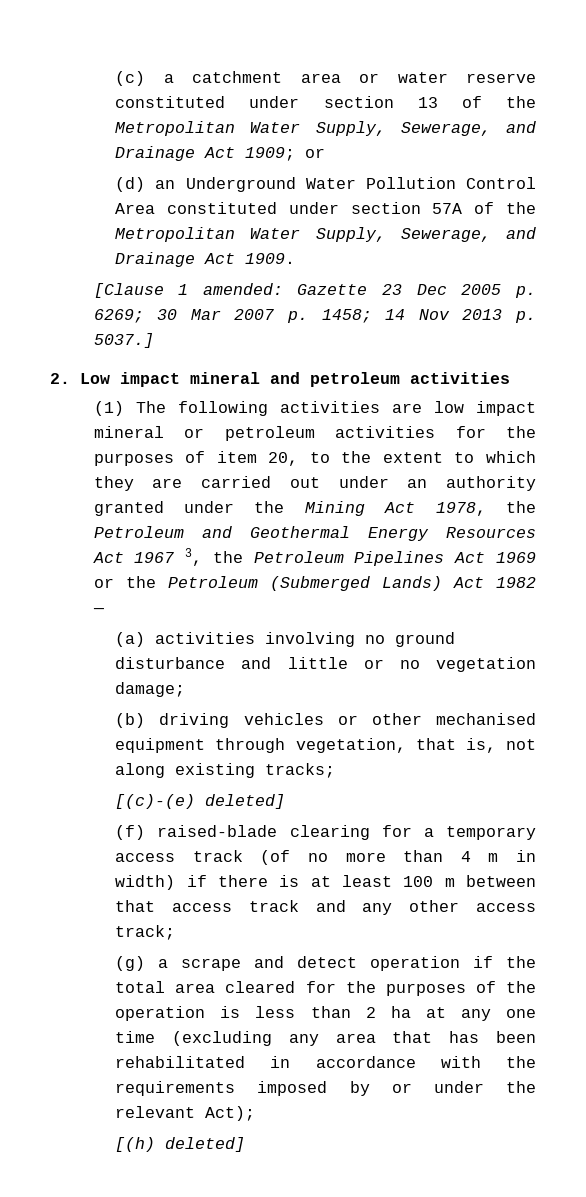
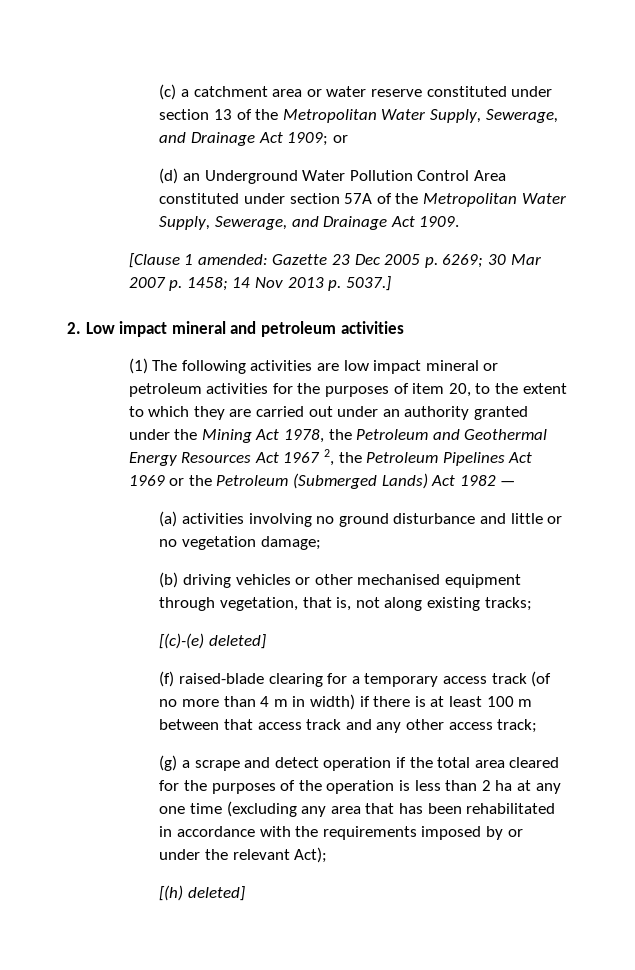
[185,548,203,566] 3, -> [323,449,334,466] 2,

